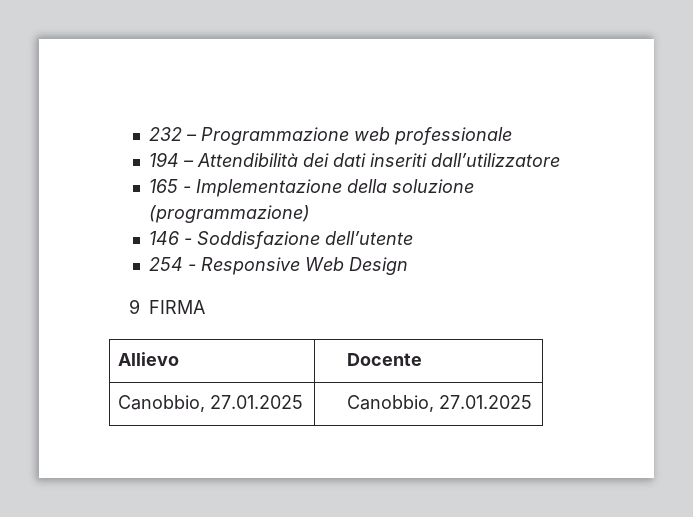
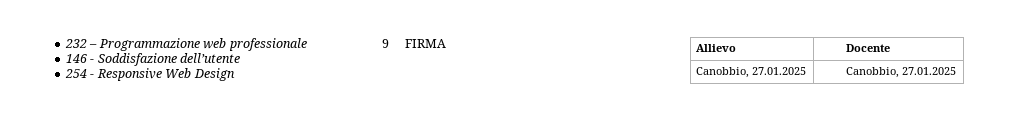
[148,152,560,167] [148,179,474,197] [148,205,310,223] // 194 – Attendibilità dei dati inseriti dall’utilizzatore // 165 - Implementazione della soluzione (programmazione) -> (307, 44) none

